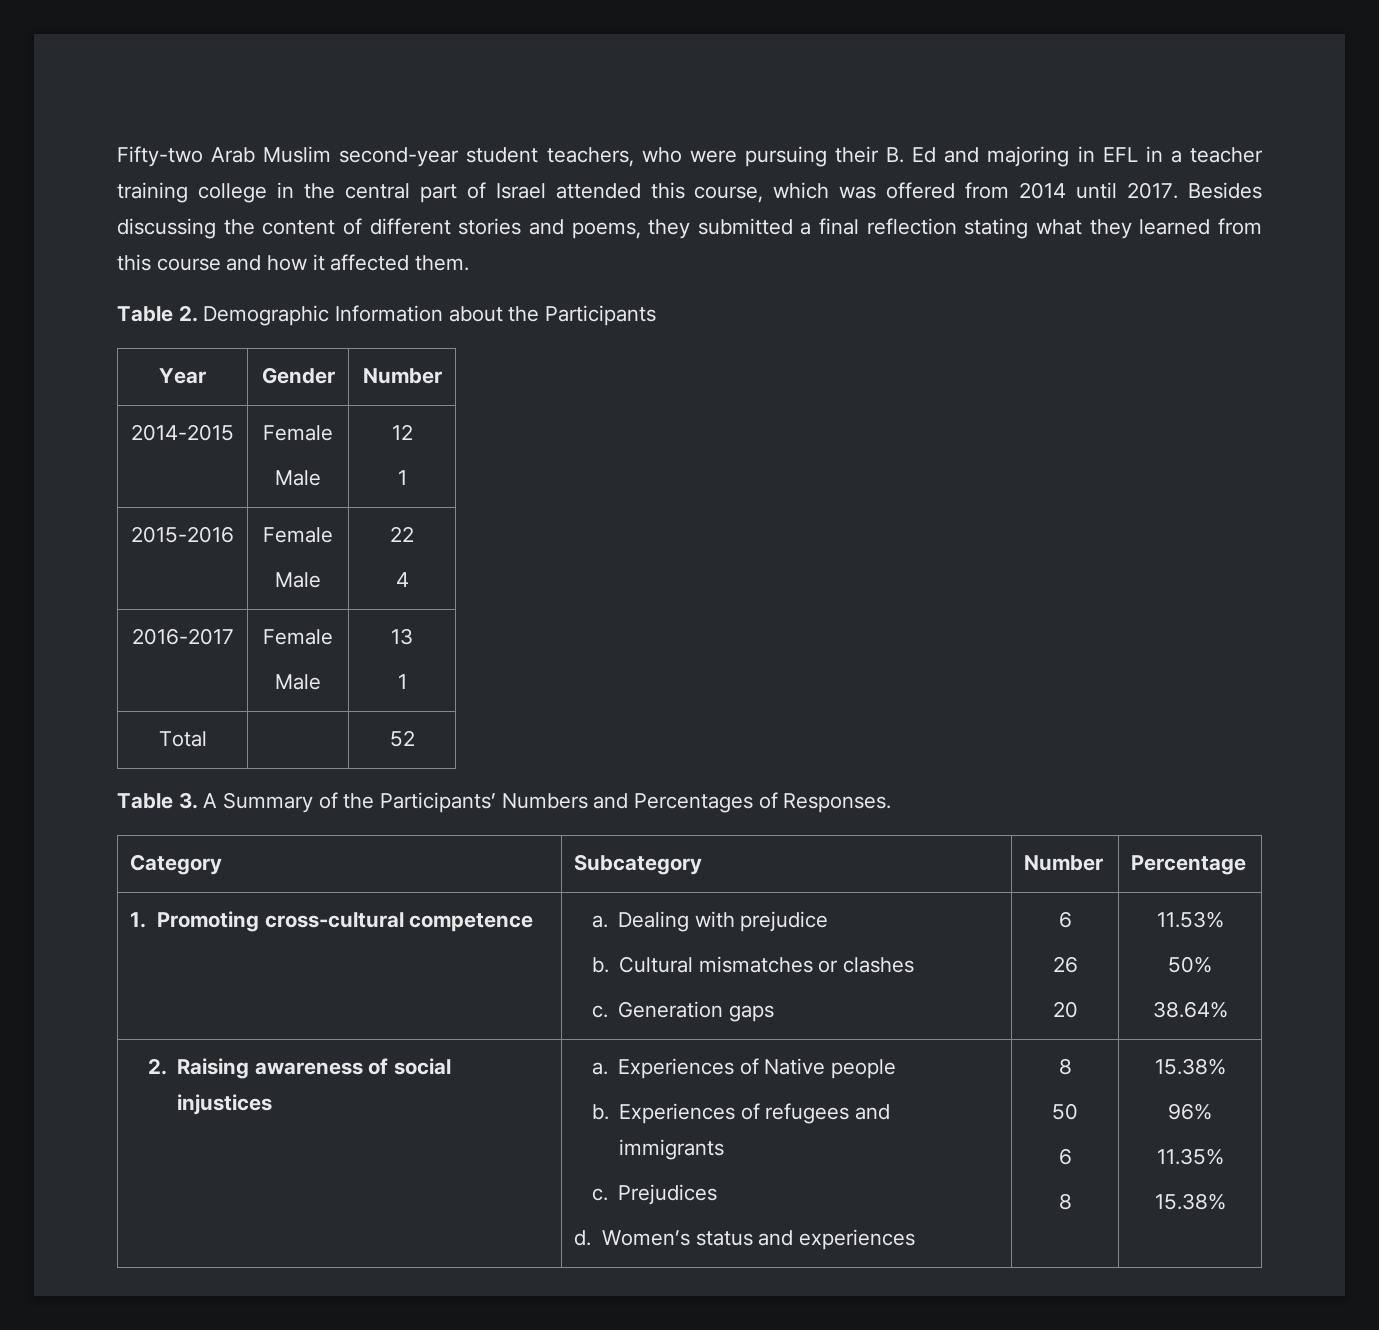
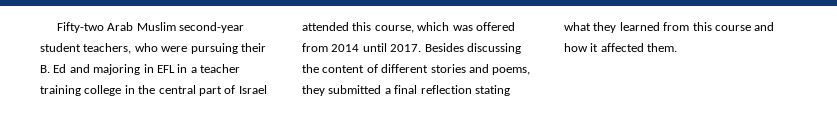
[117,305,657,326] [159,368,206,384] [261,367,335,384] [362,368,442,384] [131,424,234,441] [263,425,333,441] [275,470,321,486] [391,424,413,440] [397,470,407,485] [131,526,234,543] [263,527,333,543] [275,572,321,588] [390,526,414,542] [395,572,409,587] [131,628,234,645] [263,629,333,645] [275,674,321,690] [391,628,413,645] [397,674,407,689] [158,731,207,747] [389,730,415,747] [117,792,892,813] [130,854,223,875] [574,854,703,875] [1024,855,1104,871] [1131,855,1247,875] [130,911,534,932] [591,911,829,932] [591,956,915,973] [591,1001,774,1022] [1058,911,1072,928] [1052,956,1078,973] [1052,1001,1078,1018] [1156,911,1224,928] [1168,956,1212,973] [1152,1001,1228,1018] [147,1058,452,1079] [177,1094,273,1115] [591,1058,897,1079] [591,1103,891,1124] [619,1139,725,1160] [591,1184,718,1205] [574,1229,915,1250] [1058,1058,1072,1075] [1052,1103,1078,1120] [1058,1148,1072,1165] [1058,1193,1072,1210] [1154,1058,1226,1075] [1168,1103,1212,1120] [1156,1148,1224,1165] [1154,1193,1226,1210] // Table 2. Demographic Information about the Participants // Year | Gender | Number // 2014-2015 | Female // Male | 12 // 1 // 2015-2016 | Female // Male | 22 // 4 // 2016-2017 | Female // Male | 13 // 1 // Total | | 52 // Table 3. A Summary of the Participants’ Numbers and Percentages of Responses. // Category | Subcategory | Number | Percentage // 1. Promoting cross-cultural competence | a. Dealing with prejudice // b. Cultural mismatches or clashes // c. Generation gaps | 6 // 26 // 20 | 11.53% // 50% // 38.64% // 2. Raising awareness of social injustices | a. Experiences of Native people // b. Experiences of refugees and immigrants // c. Prejudices // d. Women’s status and experiences | 8 // 50 // 6 // 8 | 15.38% // 96% // 11.35% // 15.38% -> (678, 47) none

